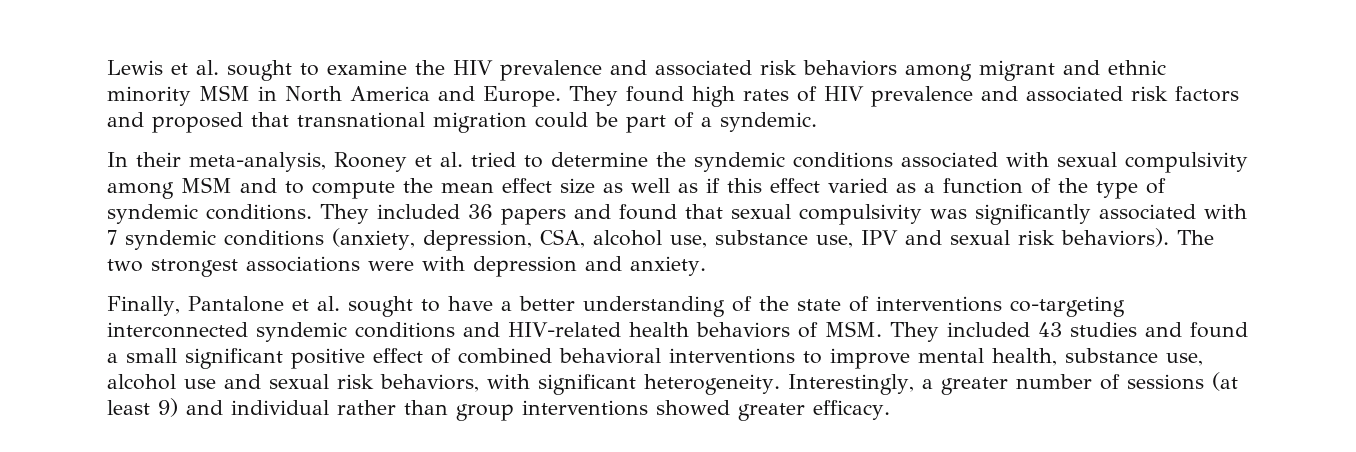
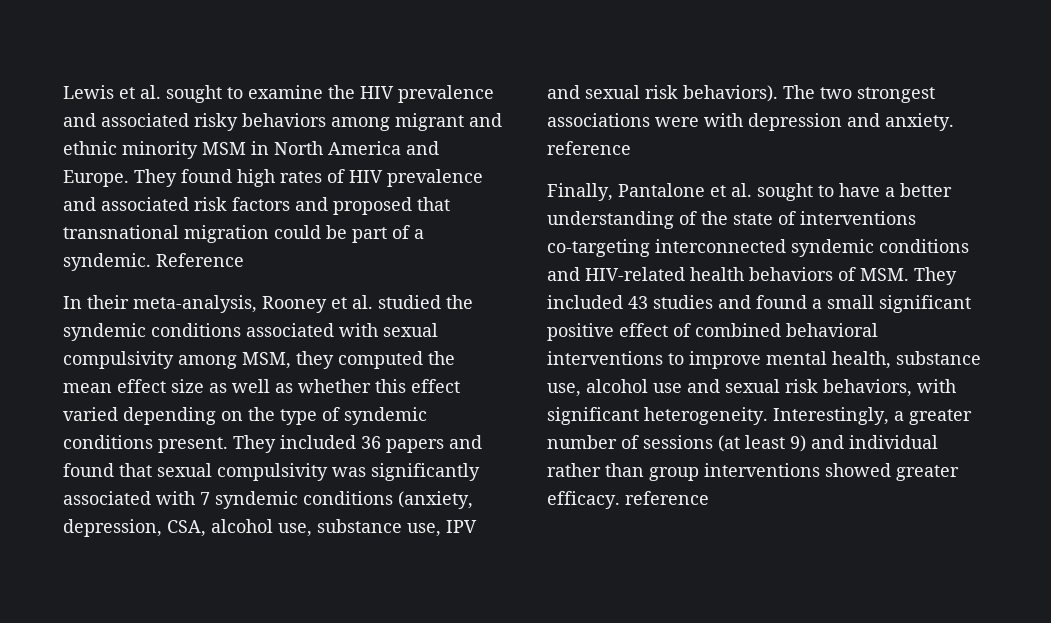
[760,60,797,75] risk -> [194,113,238,131] risky
(817, 122) none -> [156,253,244,267] Reference
[471,152,648,168] tried to determine -> [378,295,441,309] studied
[181,177,395,199] MSM and to compute -> [242,351,423,369] MSM, they computed
[706,178,720,193] if -> [298,379,371,393] whether
[896,178,1051,194] as a function of -> [123,407,243,425] depending on
[206,204,312,220] conditions. -> [63,435,228,453] conditions present.
(706, 266) none -> [547,141,631,155] reference
(890, 410) none -> [625,491,709,505] reference

